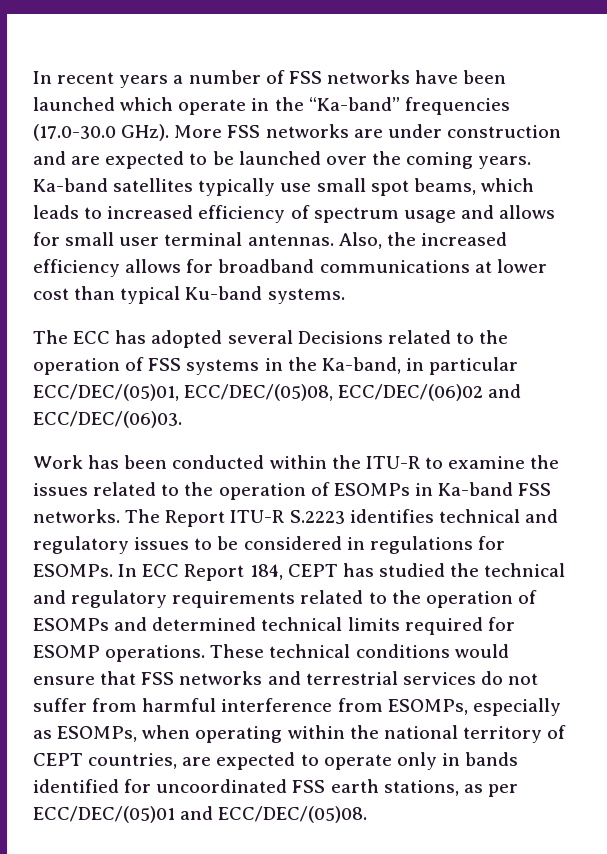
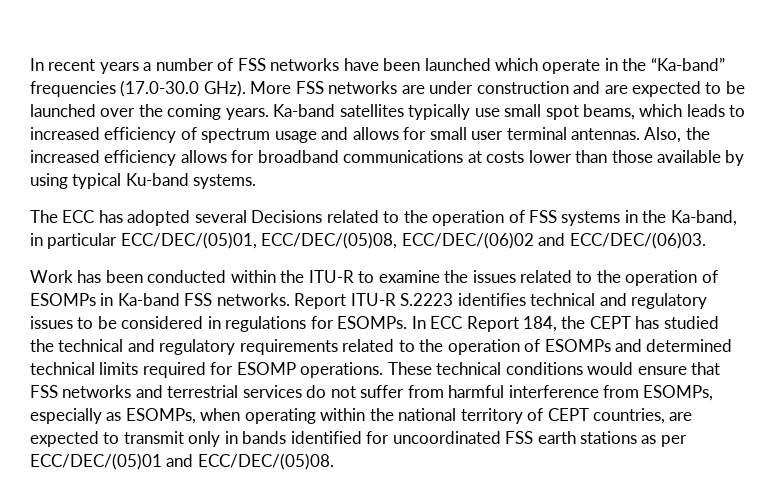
[496,259,547,273] [33,286,116,300] lower cost than -> [486,150,745,166] [30,173,68,189] costs lower than those available by using
[125,509,161,523] The -> (290, 299) none
(283, 572) none -> [561,316,586,329] the
[323,754,392,770] operate -> [123,431,184,444] transmit
[383,780,459,796] stations, -> [580,431,638,444] stations

